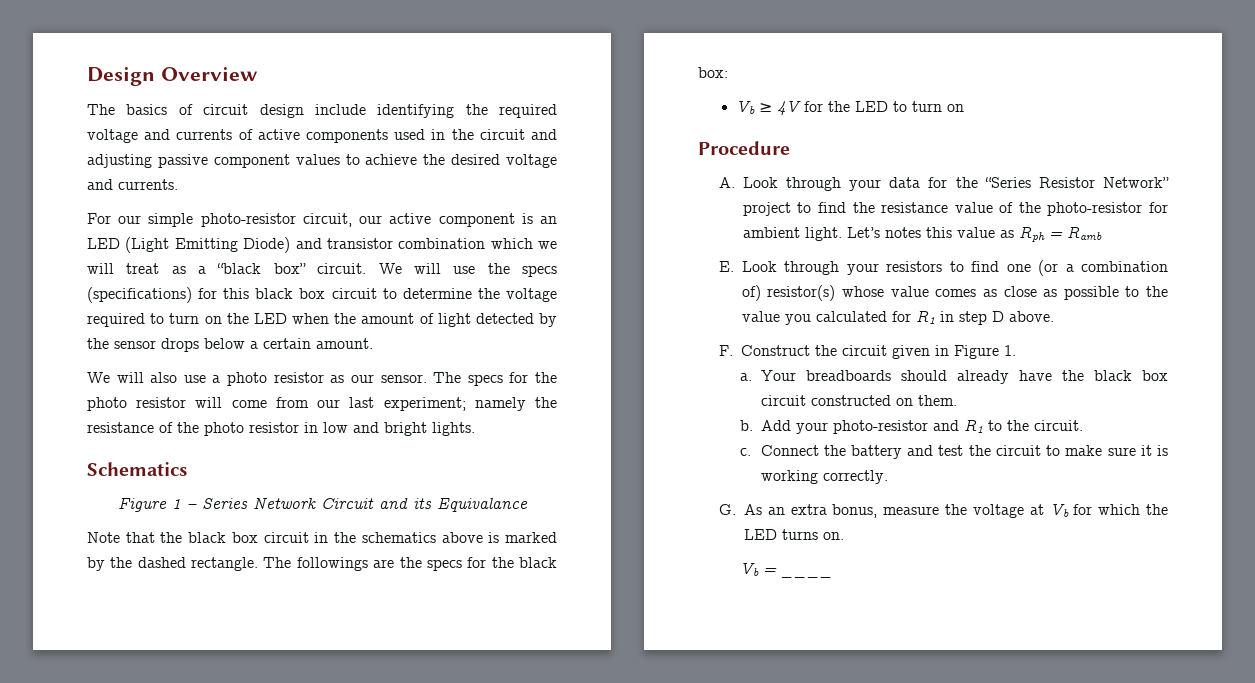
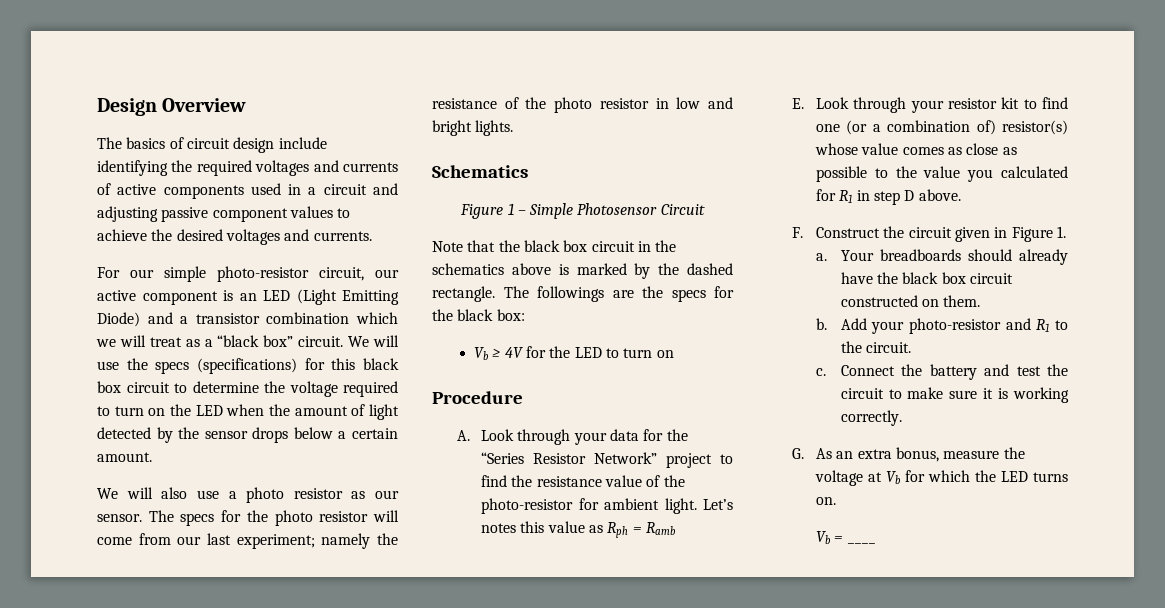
[87,129,138,143] voltage -> [255,160,310,176] voltages
[451,129,474,140] the -> [308,187,317,195] a
[506,154,557,168] voltage -> [225,229,280,245] voltages
(322, 243) none -> [180,316,189,324] a
[201,497,316,509] Series Network -> [529,203,658,219] Simple Photosensor
[378,498,528,512] and its Equivalance -> (705, 209) none
[886,261,943,272] resistors -> [948,97,1020,109] resistor kit

